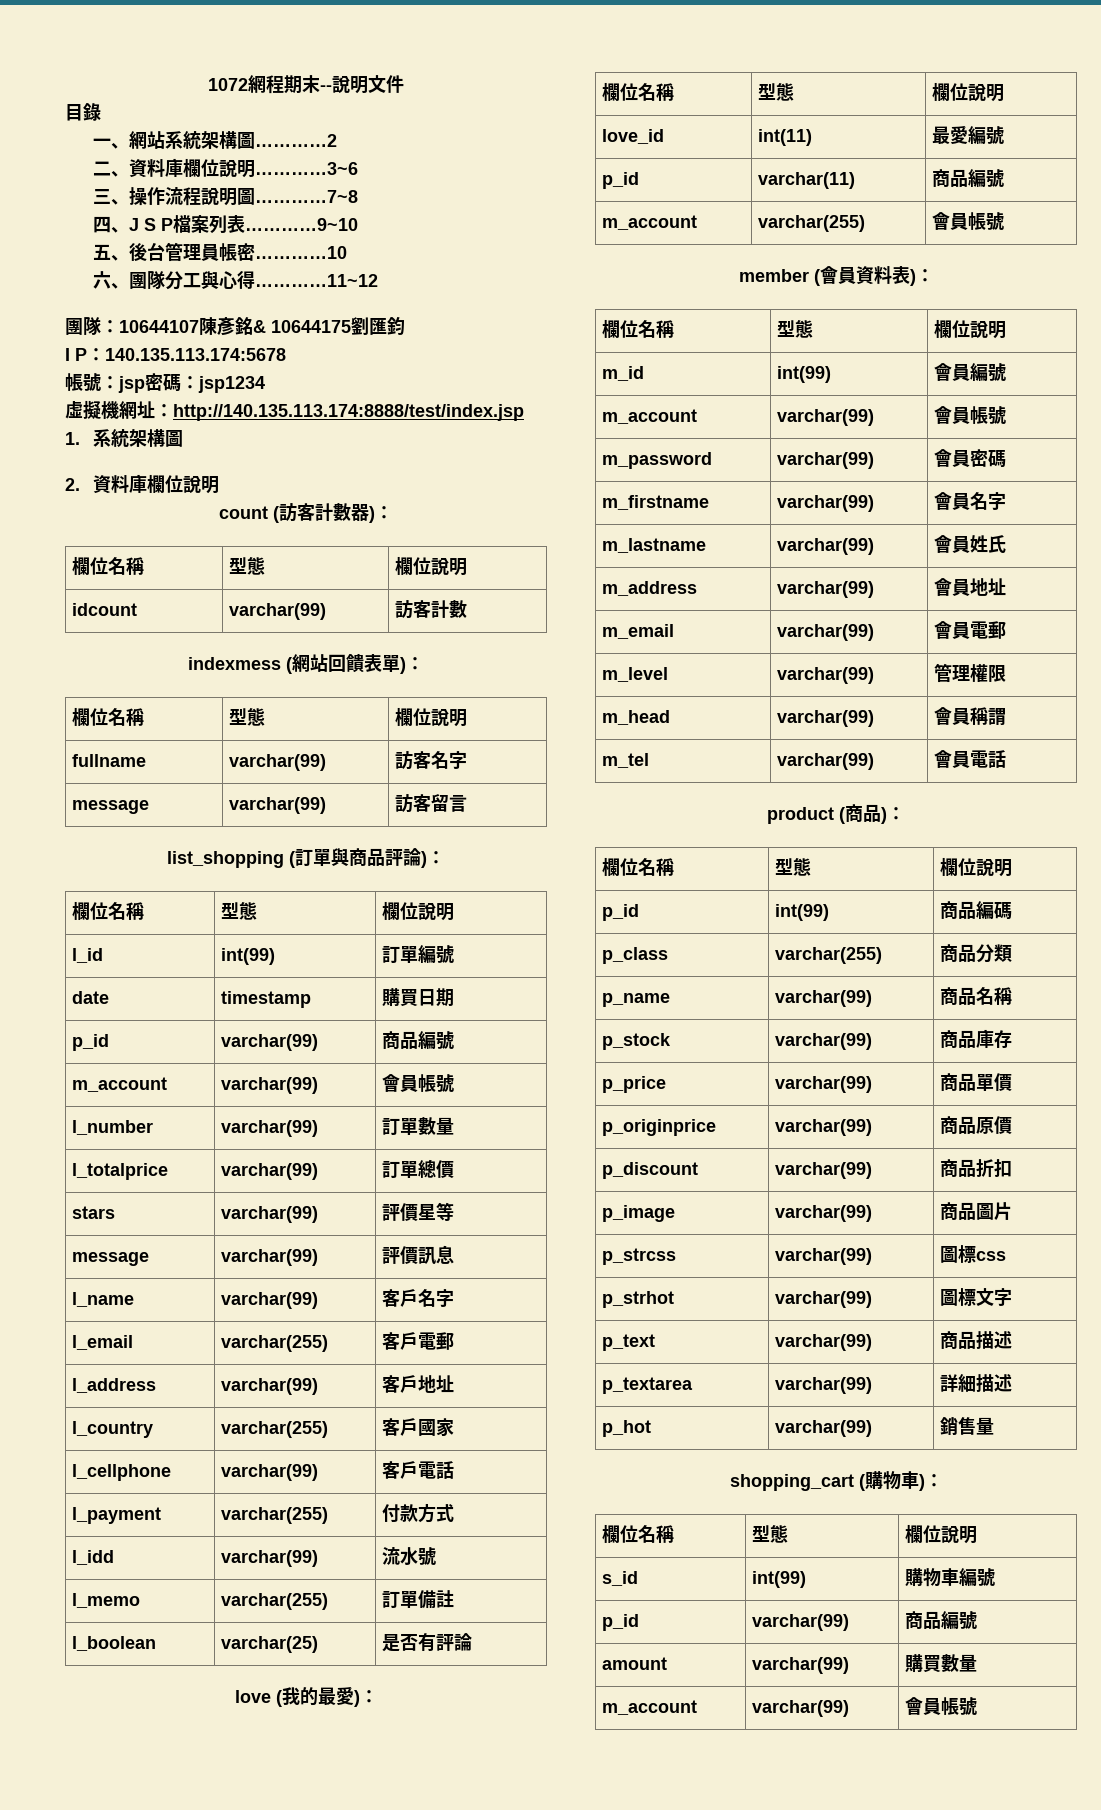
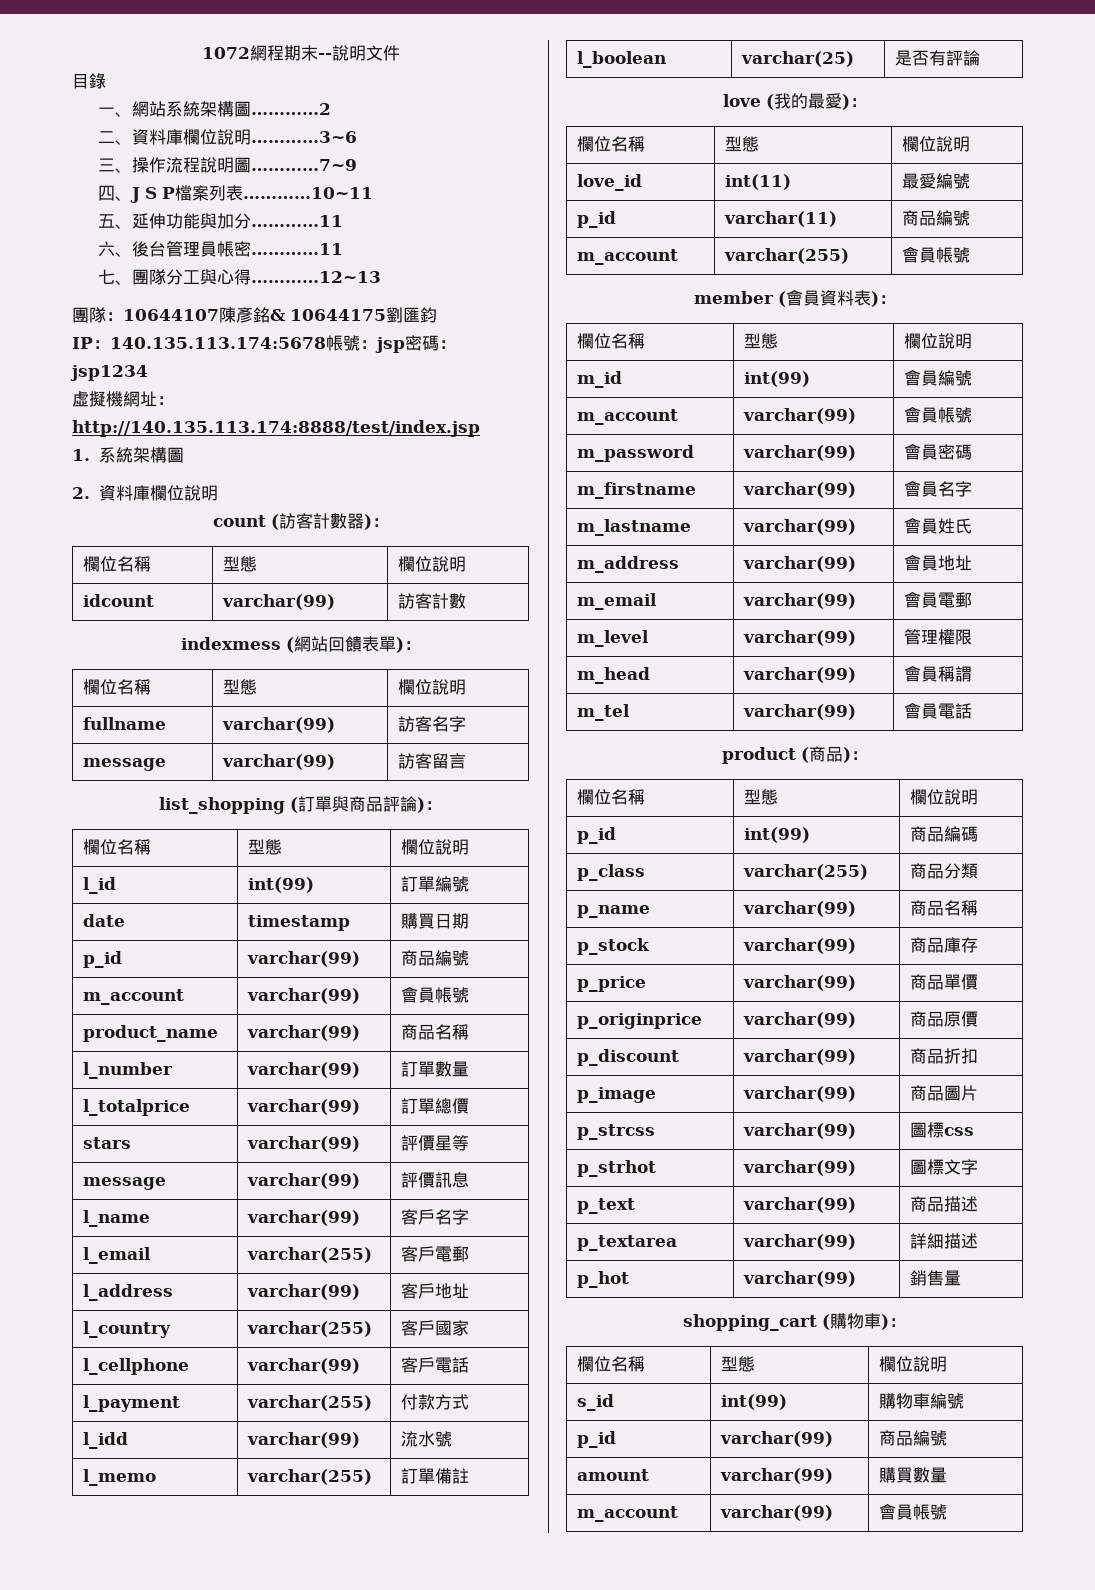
[255,190,359,203] …………7~8 -> [250,159,357,171] …………7~9
[245,218,359,231] [93,244,112,260] …………9~10 // 五 -> [242,187,373,199] [97,213,343,229] [97,241,115,257] …………10~11 // 五、延伸功能與加分…………11 // 六
[255,246,348,259] [93,271,112,289] …………10 // 六 -> [250,243,343,255] [97,269,115,284] …………11 // 七
[255,274,379,287] …………11~12 -> [250,271,381,283] …………12~13
[65,348,87,361] I P -> [72,337,93,349] IP
(286, 354) // -> (326, 343) none
(455, 1083) none -> [82,1025,218,1042] [246,1025,360,1041] [400,1024,469,1040] // product_name | varchar(99) | 商品名稱

